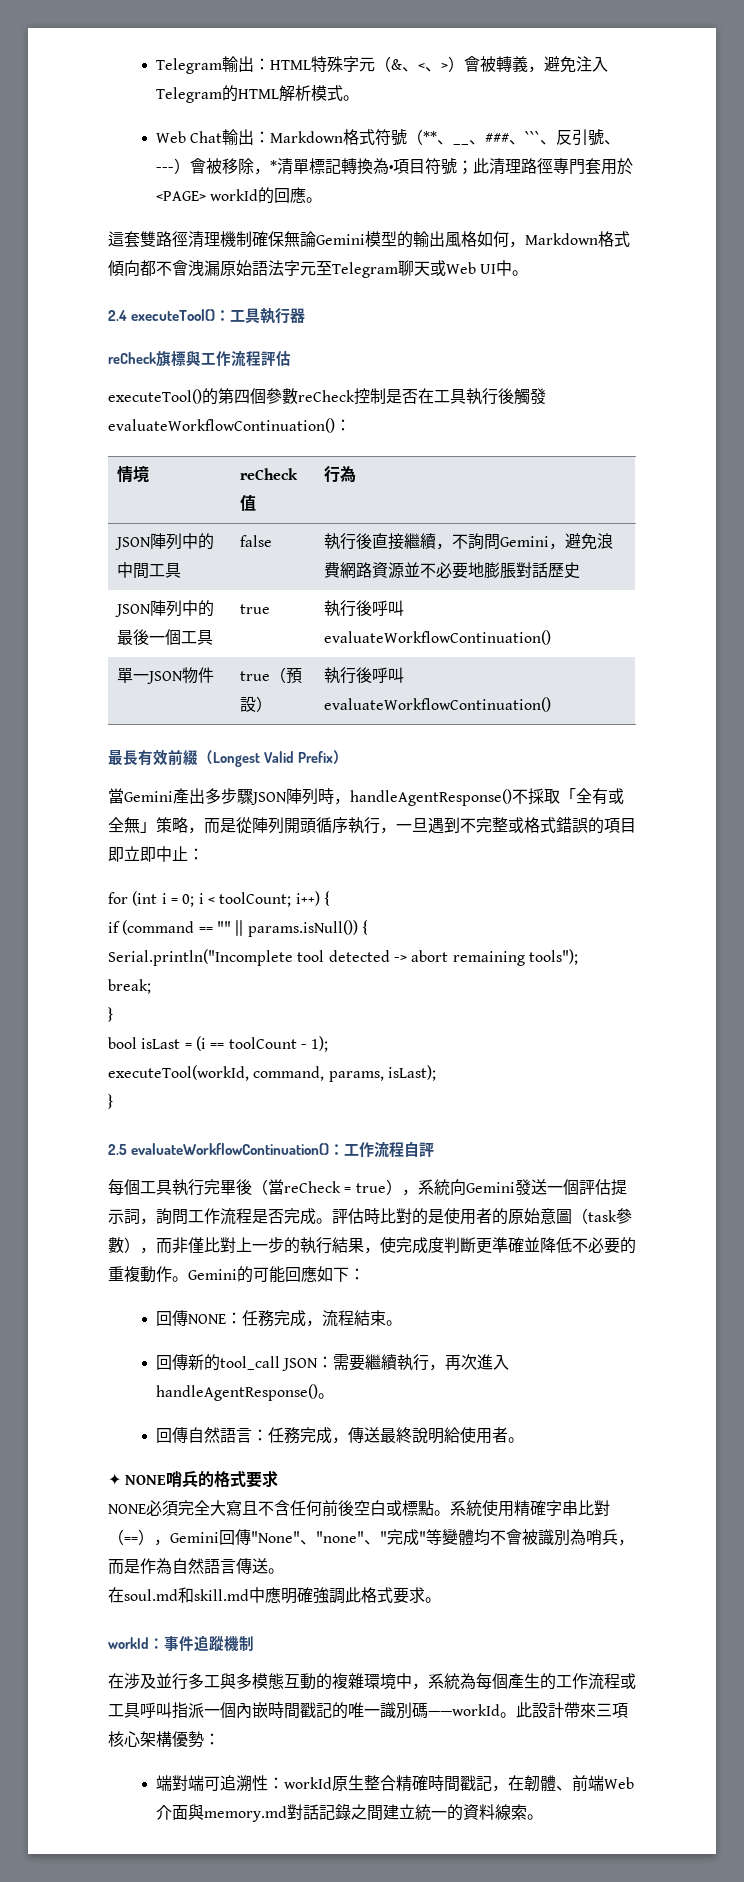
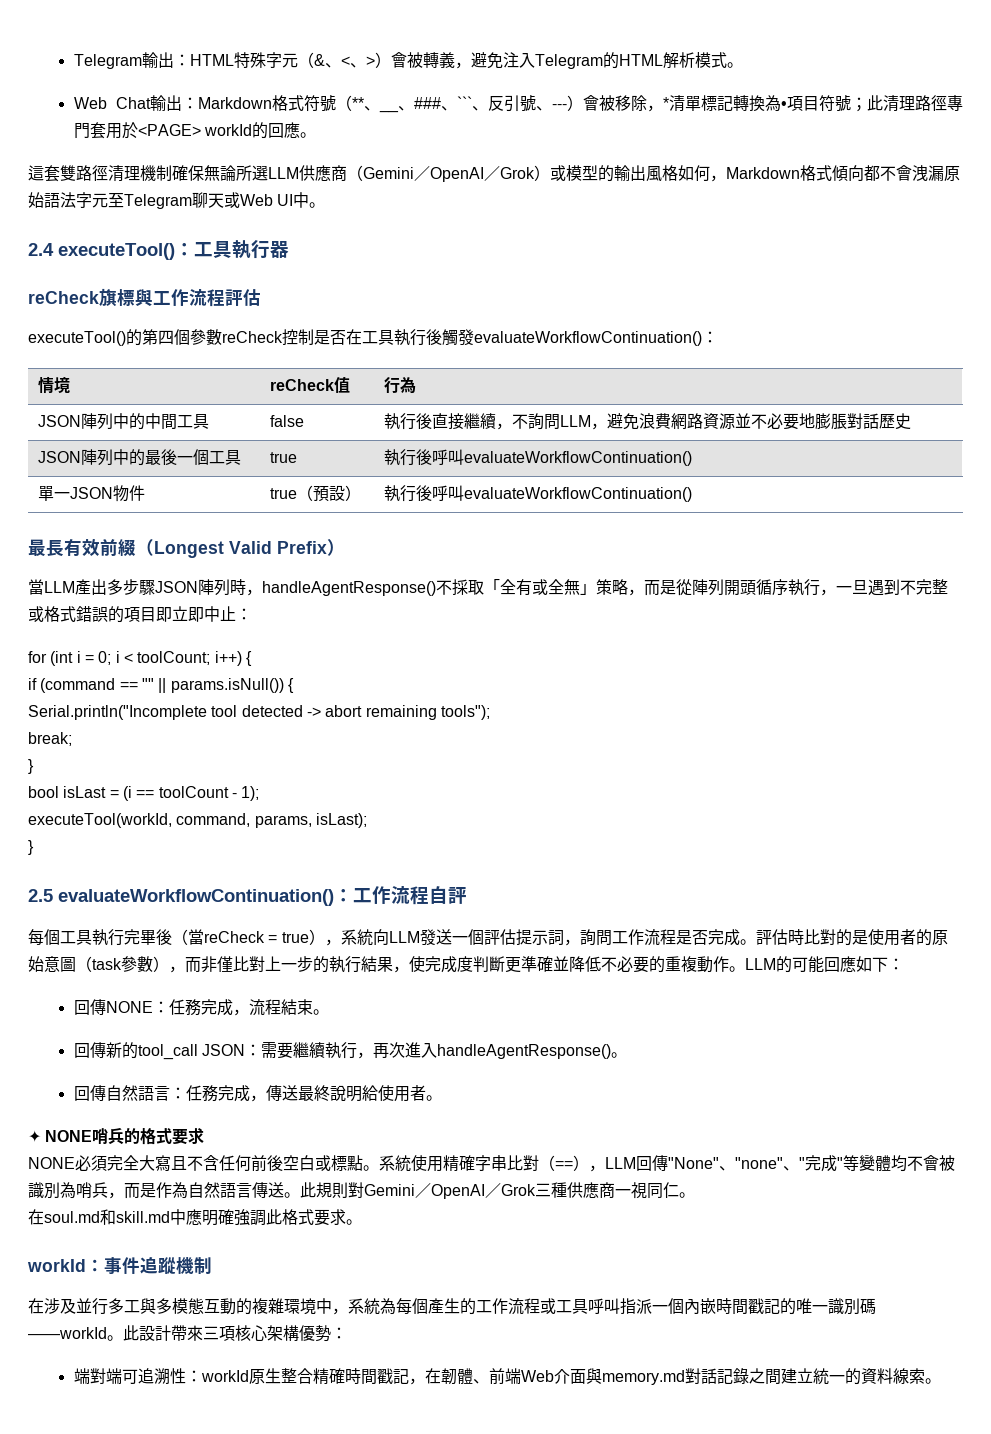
[316,234,365,245] Gemini -> [236,165,566,182] 所選LLM供應商（Gemini／OpenAI／Grok）或
[499,536,549,547] Gemini -> [560,415,592,427] LLM
[124,791,173,802] Gemini -> [44,581,75,593] LLM
[465,1182,515,1193] Gemini -> [388,931,420,943] LLM
[188,1269,237,1280] Gemini -> [745,958,776,970] LLM
[170,1532,219,1543] Gemini -> [605,1157,636,1169] LLM
(284, 1571) none -> [300,1182,695,1199] 此規則對Gemini／OpenAI／Grok三種供應商一視同仁。

